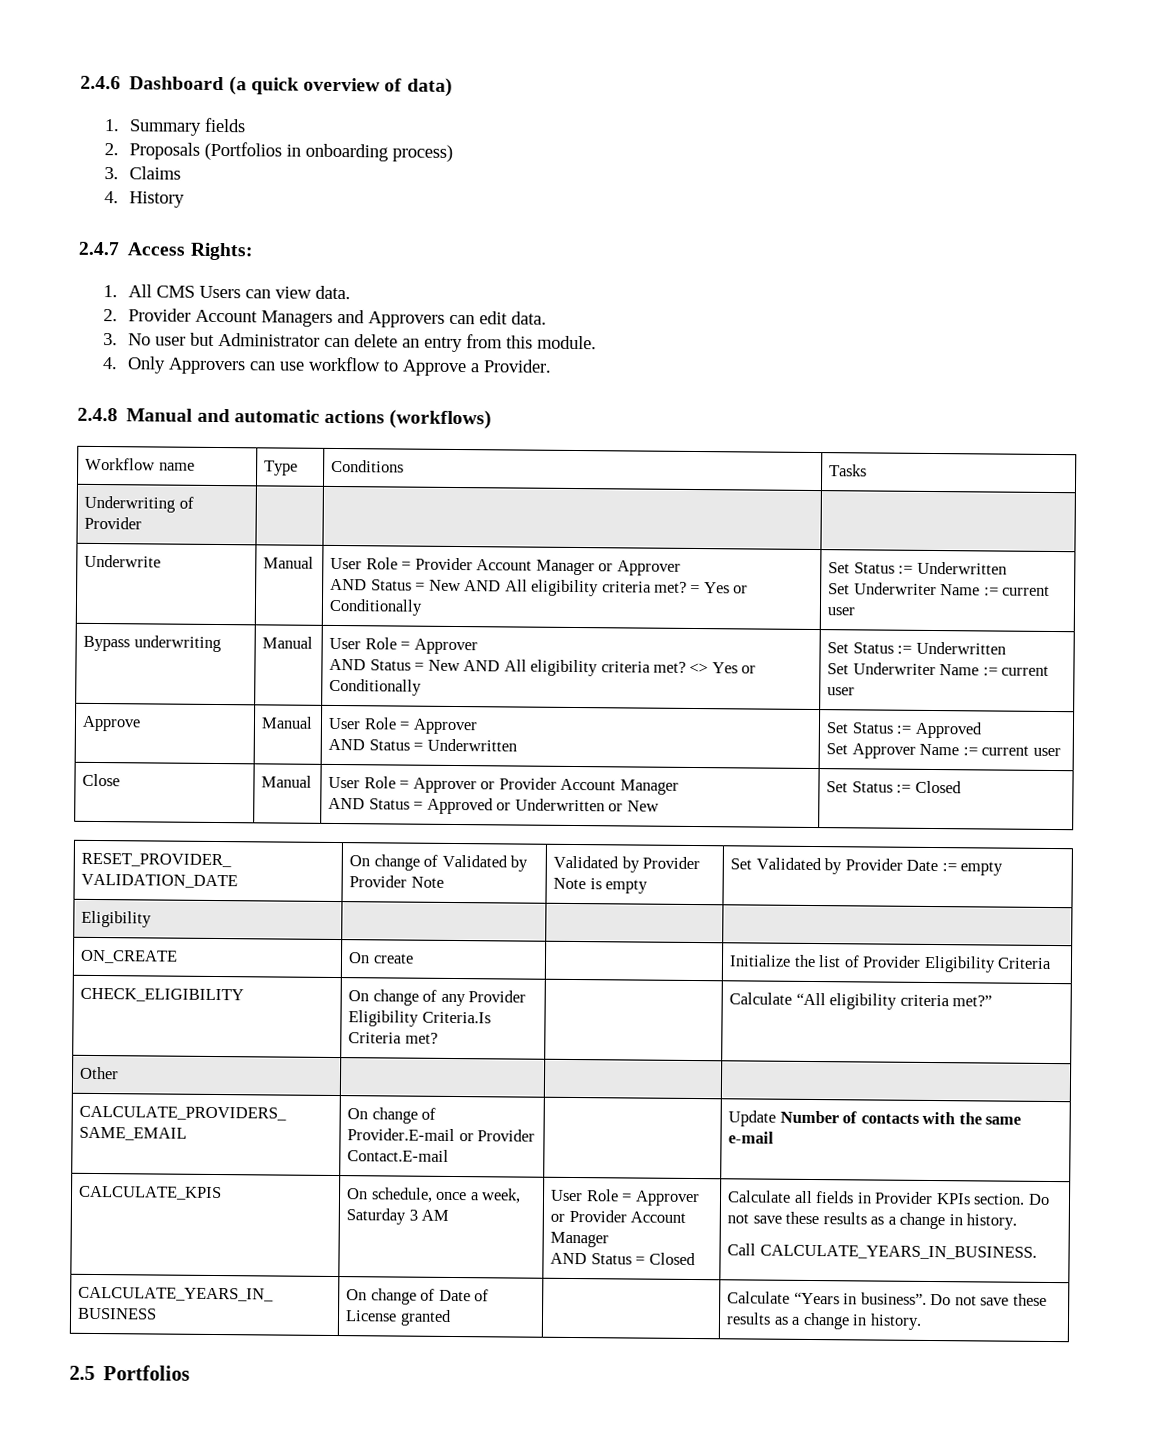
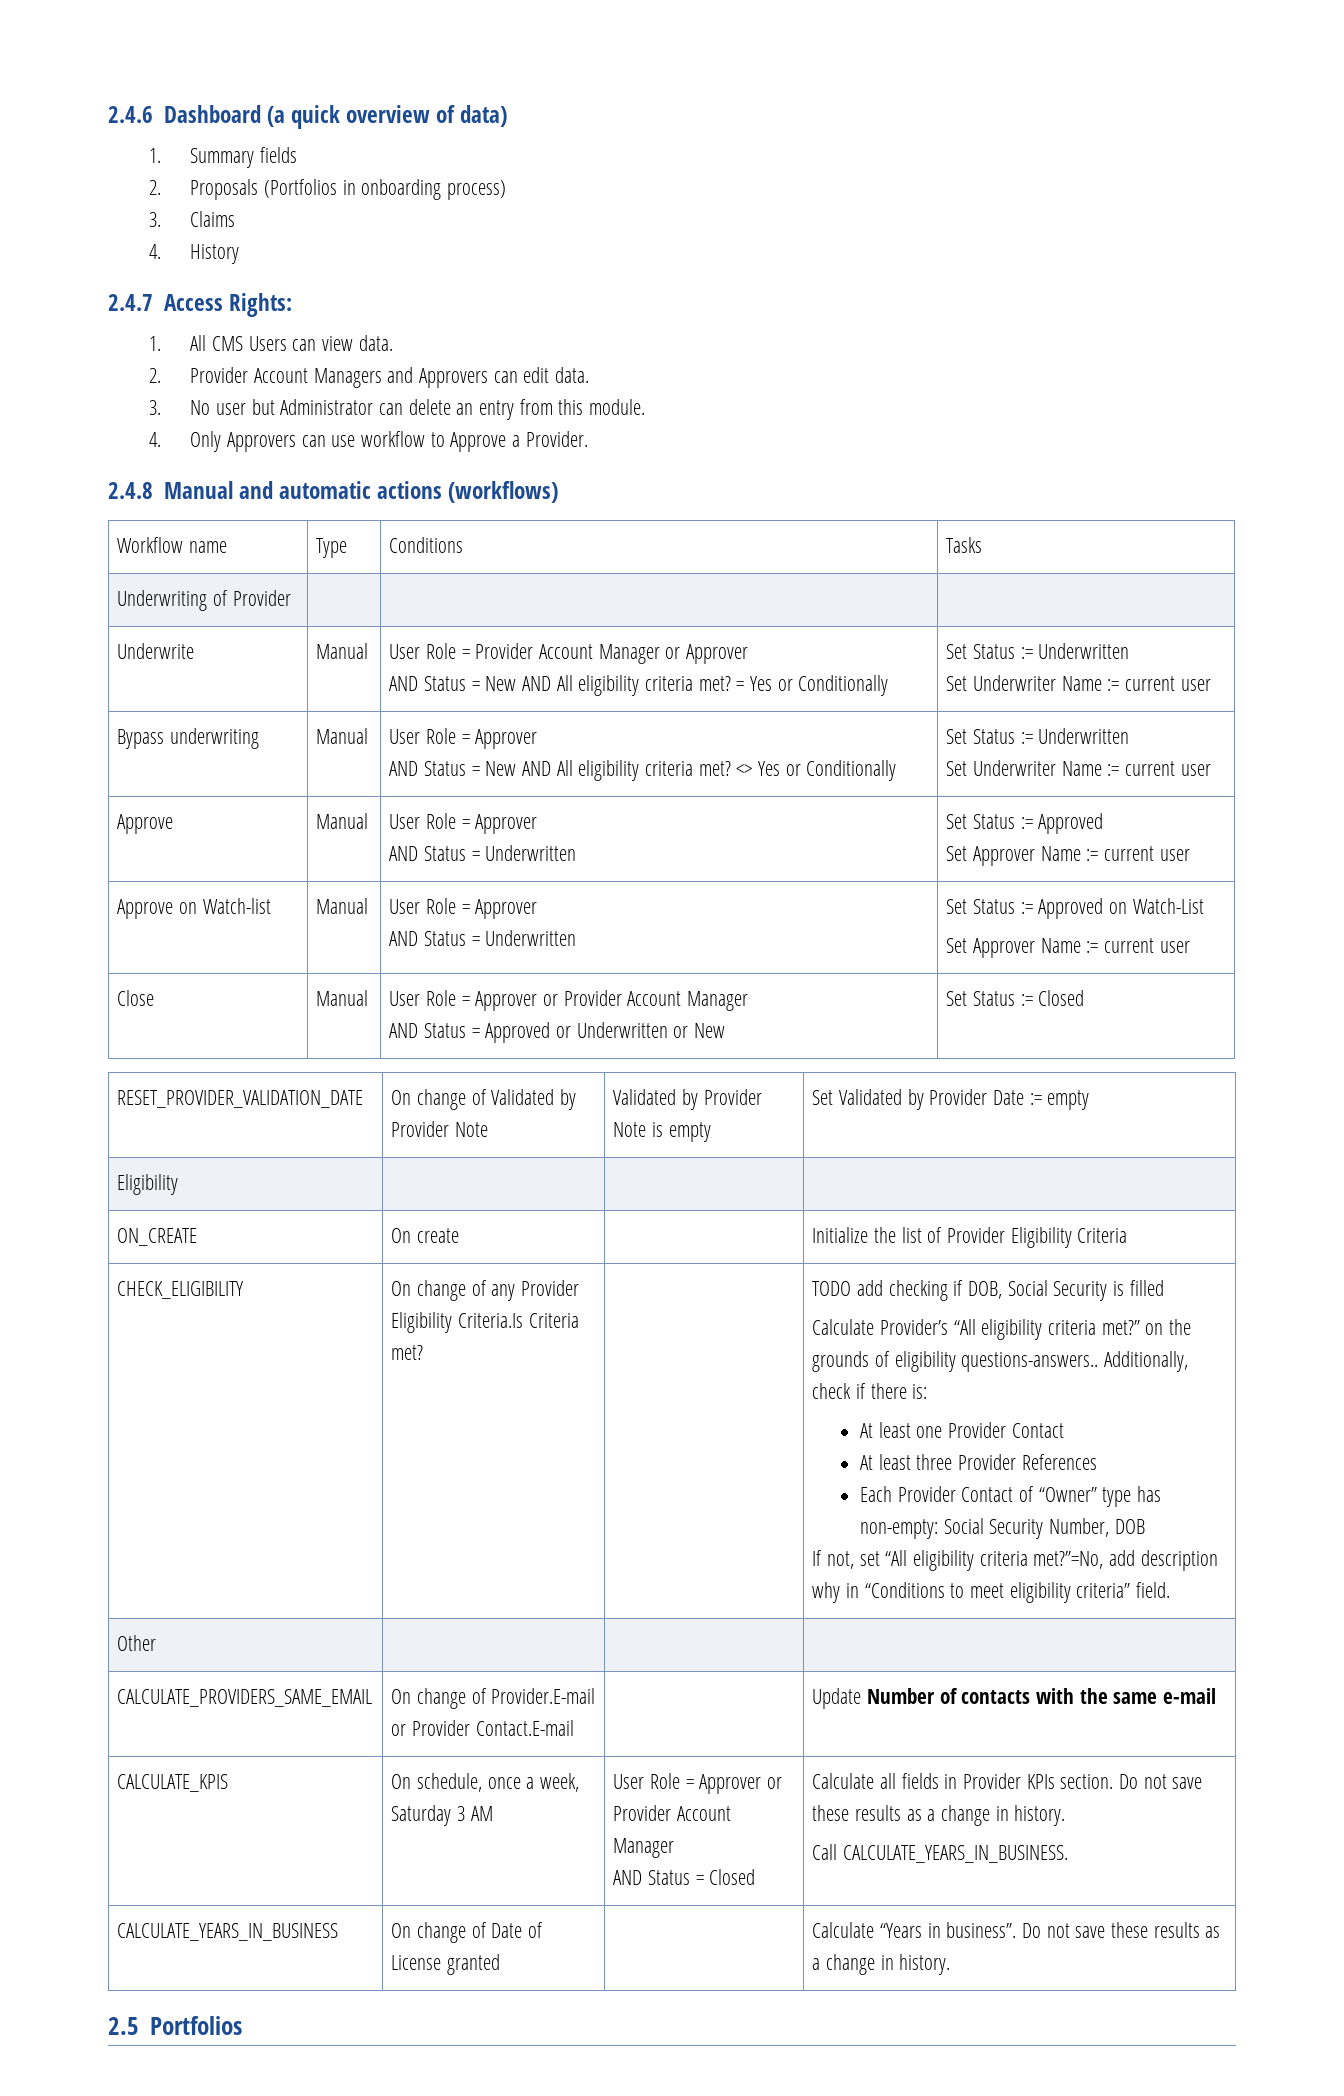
(1061, 752) none -> [117,898,271,919] [316,898,369,914] [389,898,538,919] [389,930,577,946] [946,898,1204,919] [946,938,1190,958] // Approve on Watch-list | Manual | User Role = Approver // AND Status = Underwritten | Set Status := Approved on Watch-List // Set Approver Name := current user
[729,992,993,1010] Calculate “All eligibility criteria met?” -> [812,1280,1164,1301] [812,1319,1191,1340] [812,1351,1188,1372] [812,1383,928,1399] [860,1422,1064,1438] [860,1454,1097,1470] [860,1486,1162,1507] [860,1518,1145,1539] [812,1550,1218,1571] [812,1582,1170,1603] TODO add checking if DOB, Social Security is filled // Calculate Provider’s “All eligibility criteria met?” on the grounds of eligibility questions-answers.. Additionally, check if there is: // At least one Provider Contact // At least three Provider References // Each Provider Contact of “Owner” type has non-empty: Social Security Number, DOB // If not, set “All eligibility criteria met?”=No, add description why in “Conditions to meet eligibility criteria” field.

